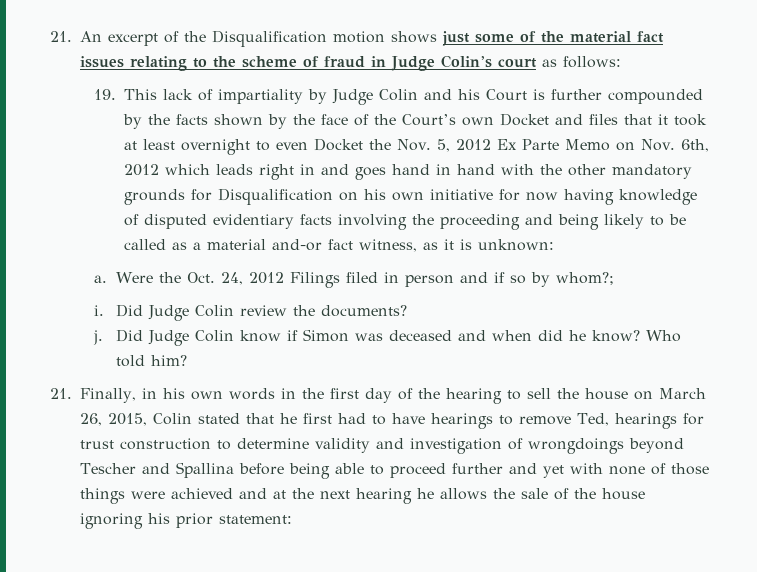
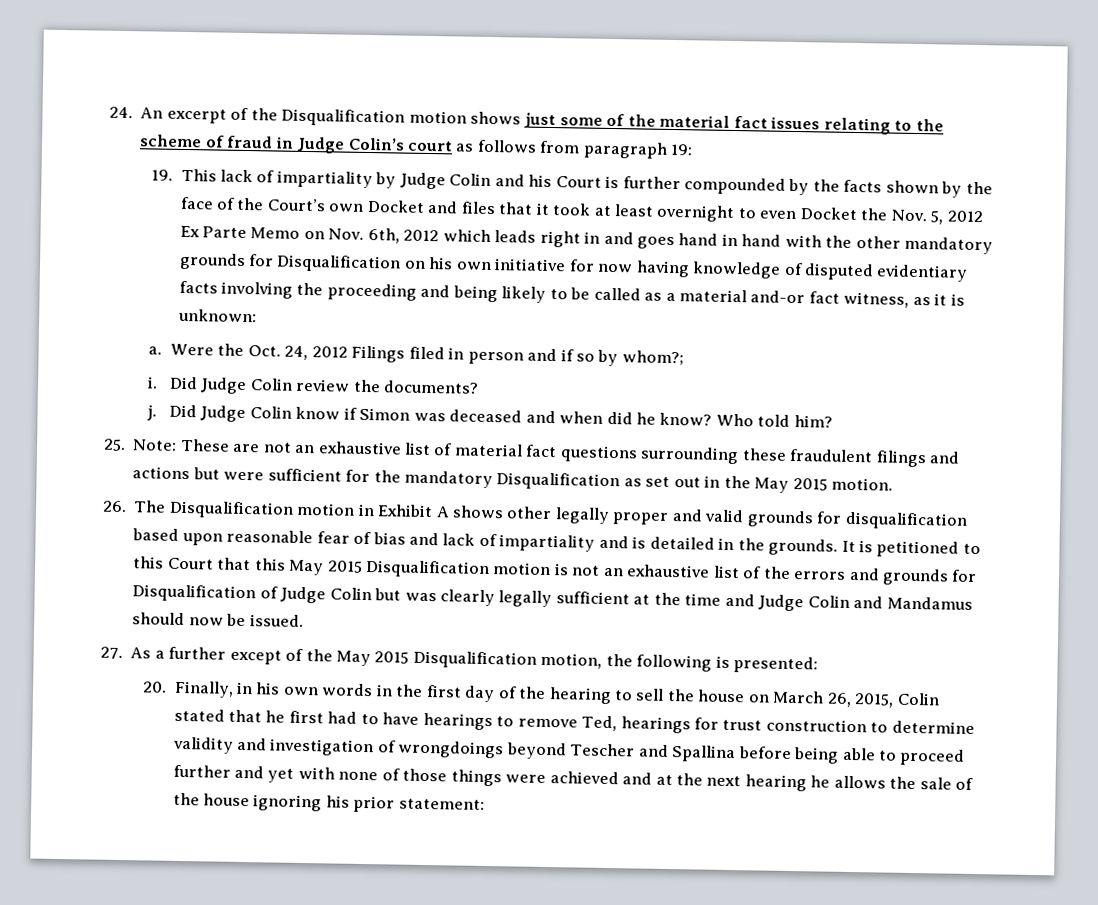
[50,31,72,42] 21. -> [109,106,133,119] 24.
[563,56,621,68] follows: -> [476,139,694,159] follows from paragraph 19:
[50,388,72,399] 21. -> [103,438,961,468] [132,466,894,493] [102,500,968,530] [132,528,981,558] [133,556,978,586] [132,584,973,612] [132,612,304,627] [100,646,819,674] [143,681,168,693] 25. Note: These are not an exhaustive list of material fact questions surrounding these fraudulent filings and actions but were sufficient for the mandatory Disqualification as set out in the May 2015 motion. // 26. The Disqualification motion in Exhibit A shows other legally proper and valid grounds for disqualification based upon reasonable fear of bias and lack of impartiality and is detailed in the grounds. It is petitioned to this Court that this May 2015 Disqualification motion is not an exhaustive list of the errors and grounds for Disqualification of Judge Colin but was clearly legally sufficient at the time and Judge Colin and Mandamus should now be issued. // 27. As a further except of the May 2015 Disqualification motion, the following is presented: // 20.

